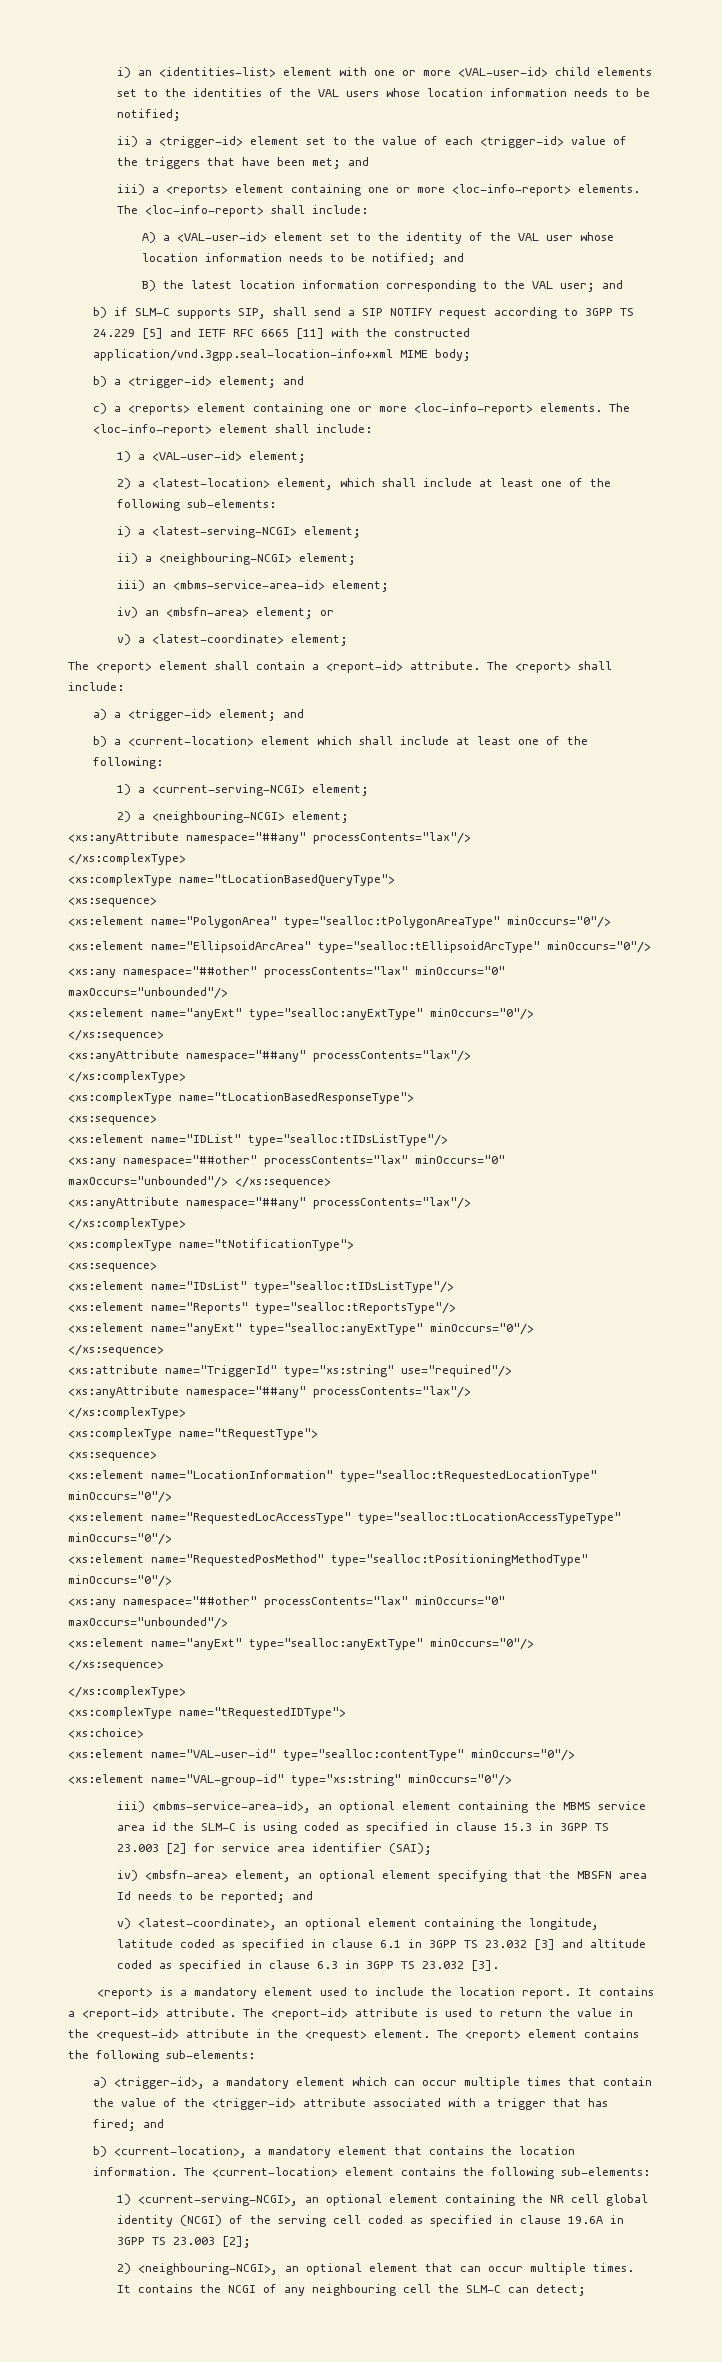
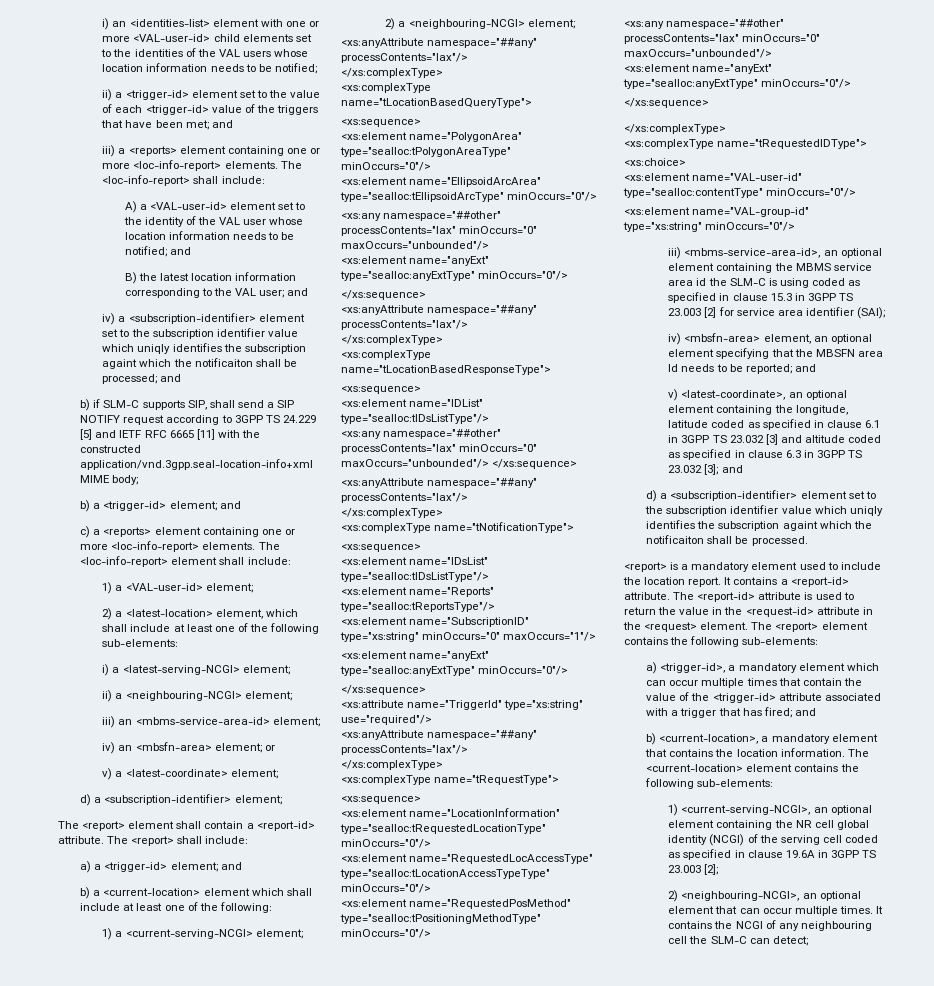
(623, 284) none -> [102,313,305,325] [102,328,298,339] [102,343,306,354] [102,358,297,369] [102,374,182,384] // iv) a <subscription-identifier> element set to the subscription identifier value which uniqly identifies the subscription againt which the notificaiton shall be processed; and
(349, 640) none -> [80,794,282,806] // d) a <subscription-identifier> element;
(456, 1308) none -> [341,617,530,627] [340,632,597,642] // <xs:element name="SubscriptionID" type="xs:string" minOccurs="0" maxOccurs="1"/>
[471,1960,500,1971] [3]. -> [704,464,743,475] [646,490,876,502] [645,505,883,516] [646,520,872,531] [646,535,808,546] [3]; and // d) a <subscription-identifier> element set to the subscription identifier value which uniqly identifies the subscription againt which the notificaiton shall be processed.

